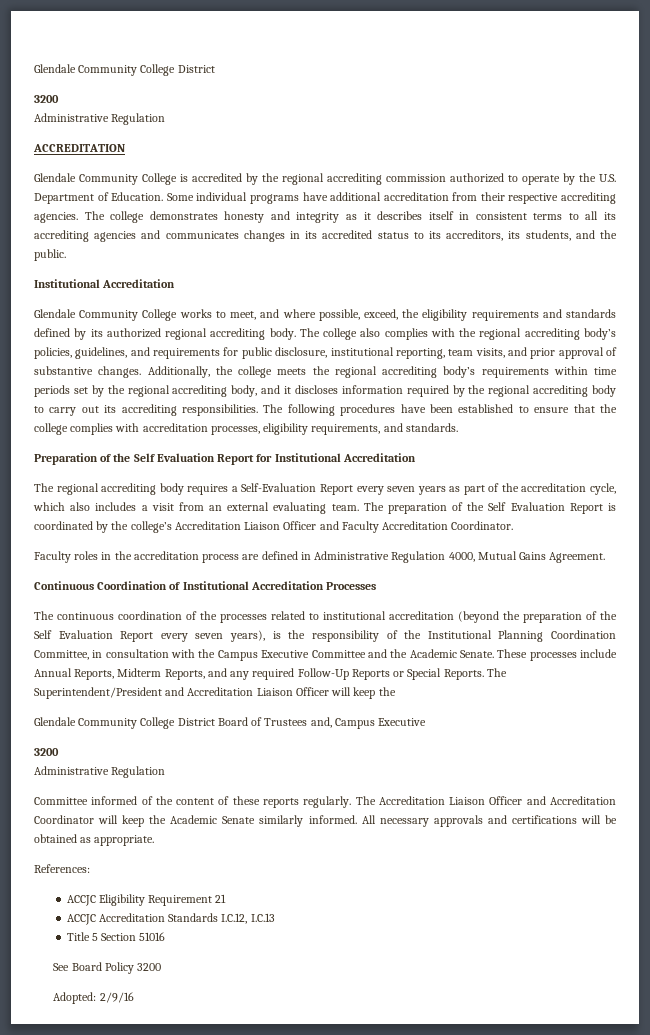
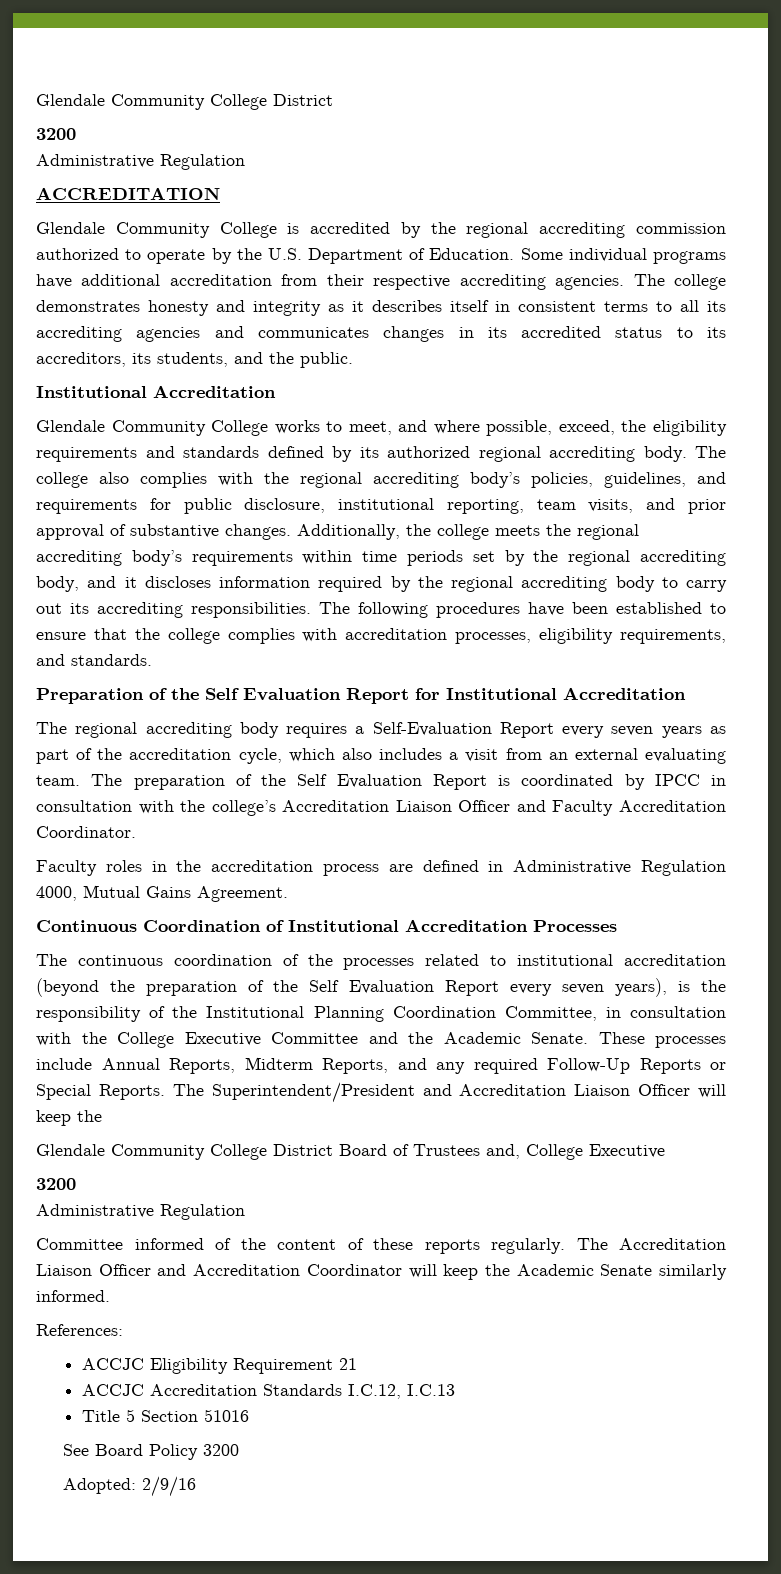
(109, 527) none -> [654,774,726,786] [36,800,174,814] IPCC in consultation with
[217,650,258,661] Campus -> [117,1032,174,1048] College
[334,718,375,729] Campus -> [526,1144,583,1160] College
[361,815,617,827] [34,834,155,846] All necessary approvals and certifications will be obtained as appropriate. -> (110, 1296) none

